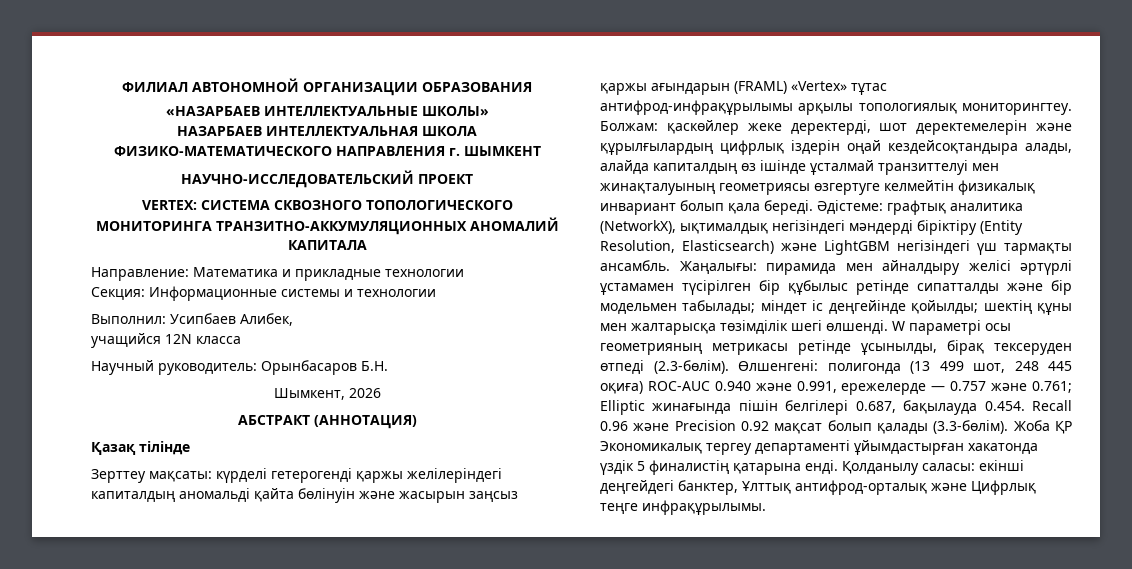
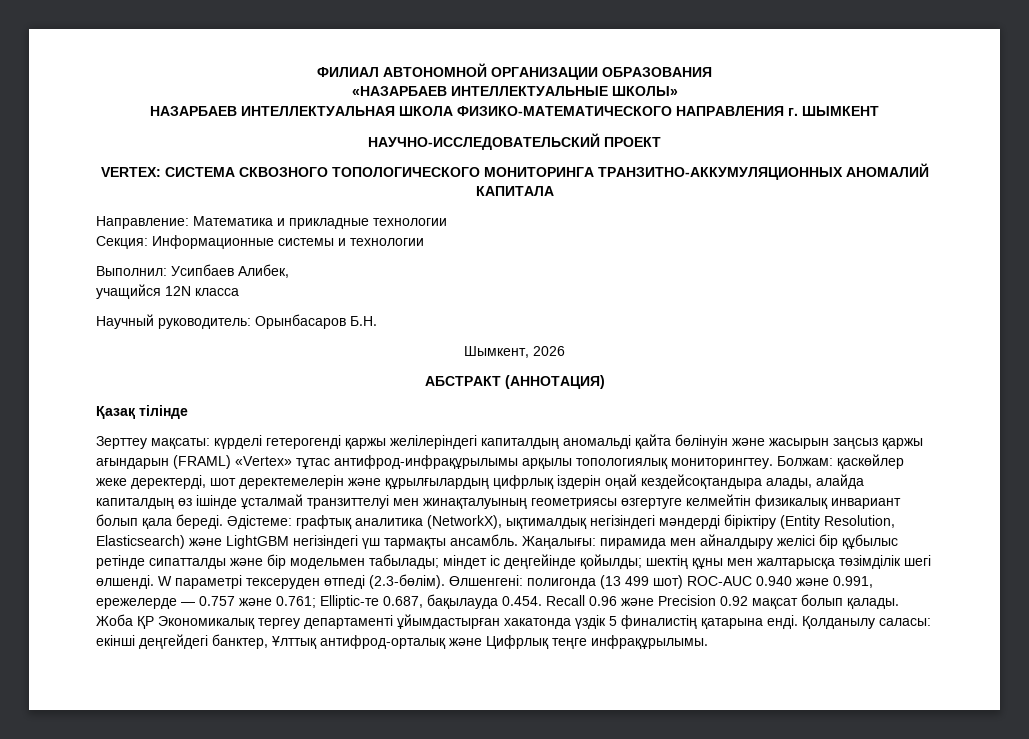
[1020,260,1072,275] [600,280,751,295] әртүрлі ұстамамен түсірілген -> (815, 540) none
[985,323,1011,331] [600,340,984,355] осы геометрияның метрикасы ретінде ұсынылды, бірақ -> (242, 582) none
[973,361,1072,373] [600,381,643,394] шот, 248 445 оқиға) -> [653,575,683,589] шот)
[600,400,849,415] Elliptic жинағында пішін белгілері -> [320,595,379,609] Elliptic-те
[877,420,1009,434] қалады (3.3-бөлім). -> [847,598,899,609] қалады.

